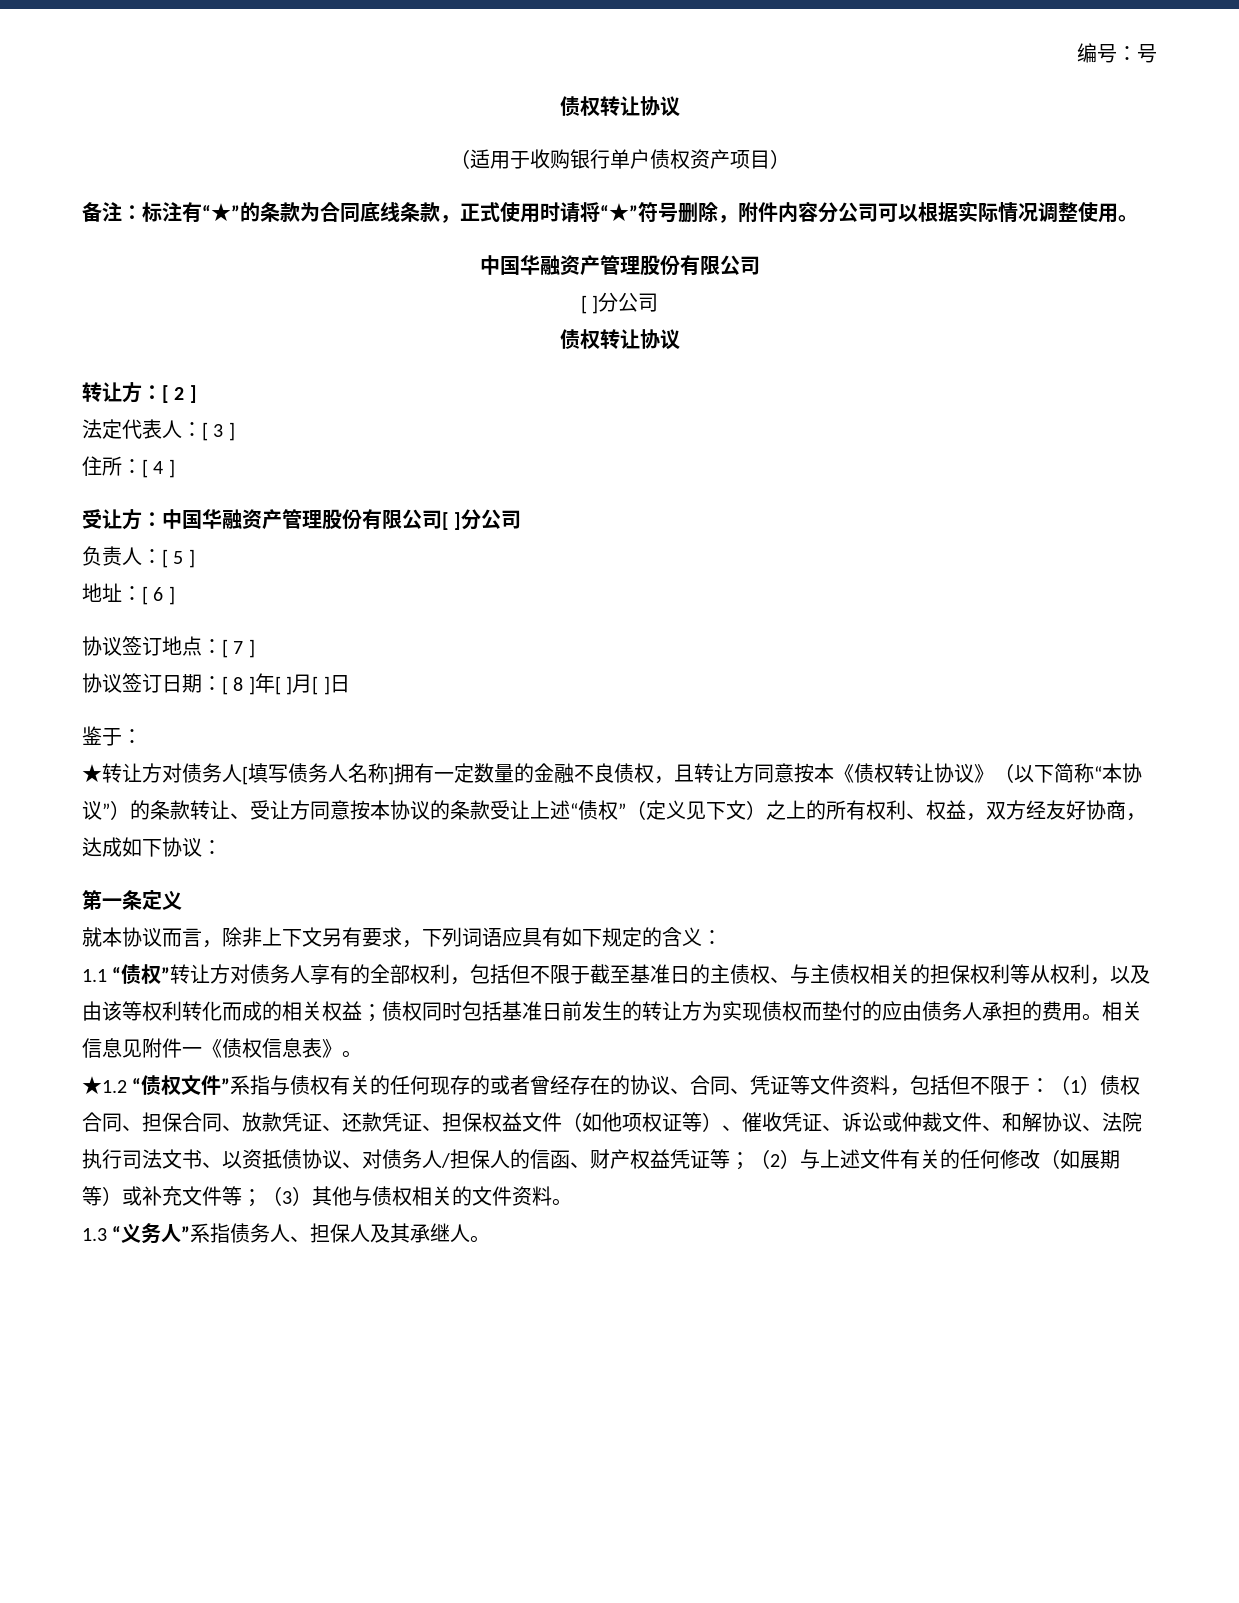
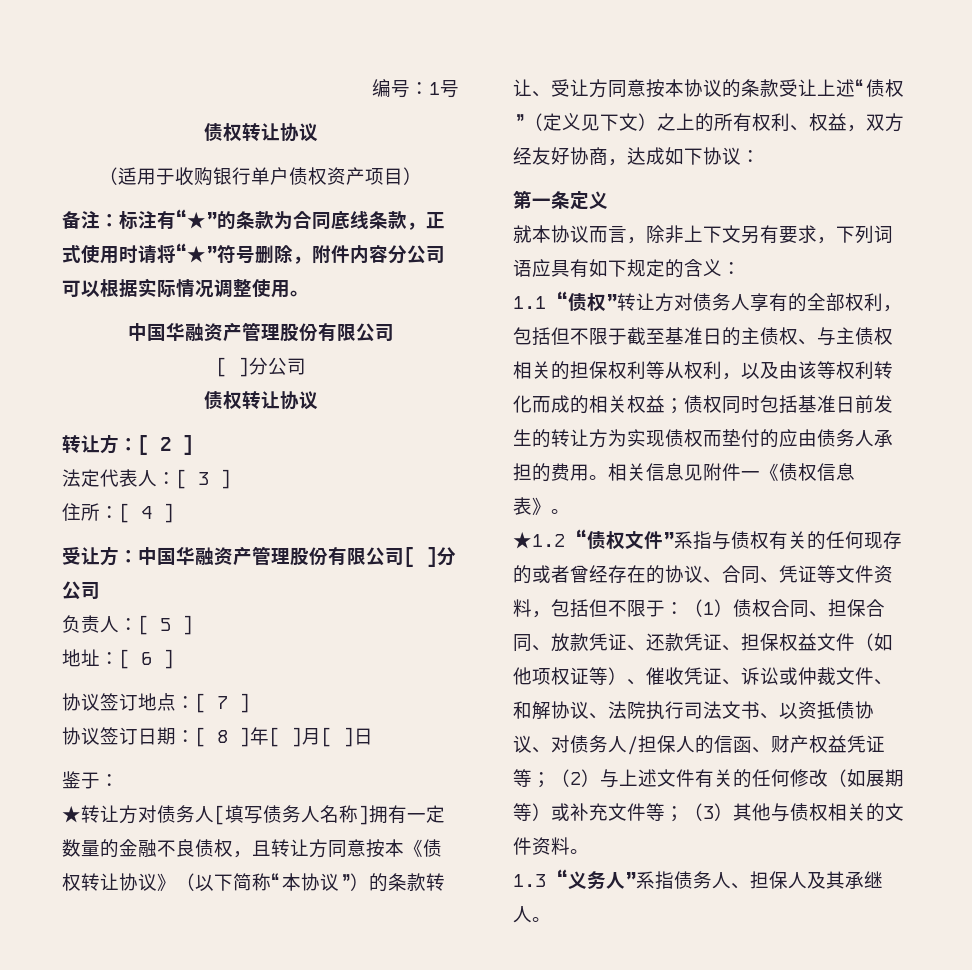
(1137, 53) none -> [429,82,440,95] 1

